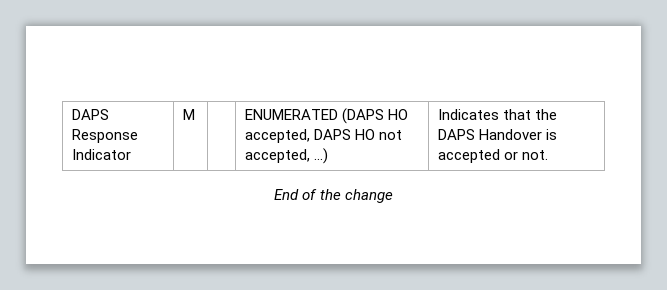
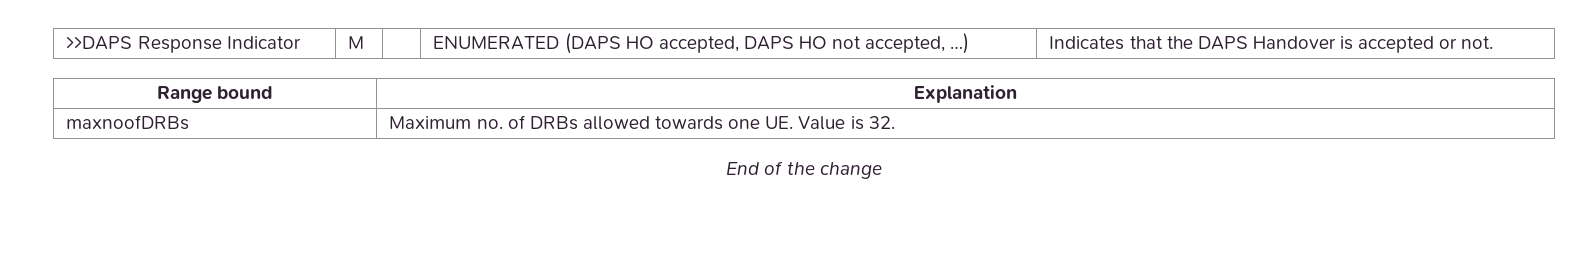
[72,109,110,120] DAPS -> [66,36,133,50] >>DAPS
(549, 155) none -> [156,86,274,103] [914,85,1017,103] [66,115,190,130] [389,115,895,130] // Range bound | Explanation // maxnoofDRBs | Maximum no. of DRBs allowed towards one UE. Value is 32.

